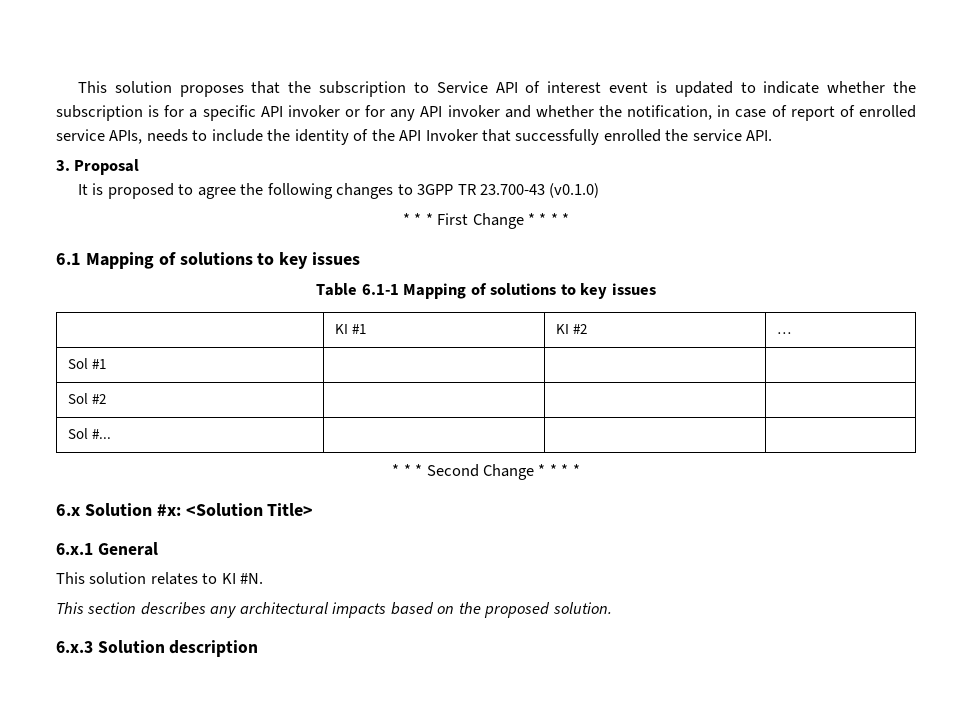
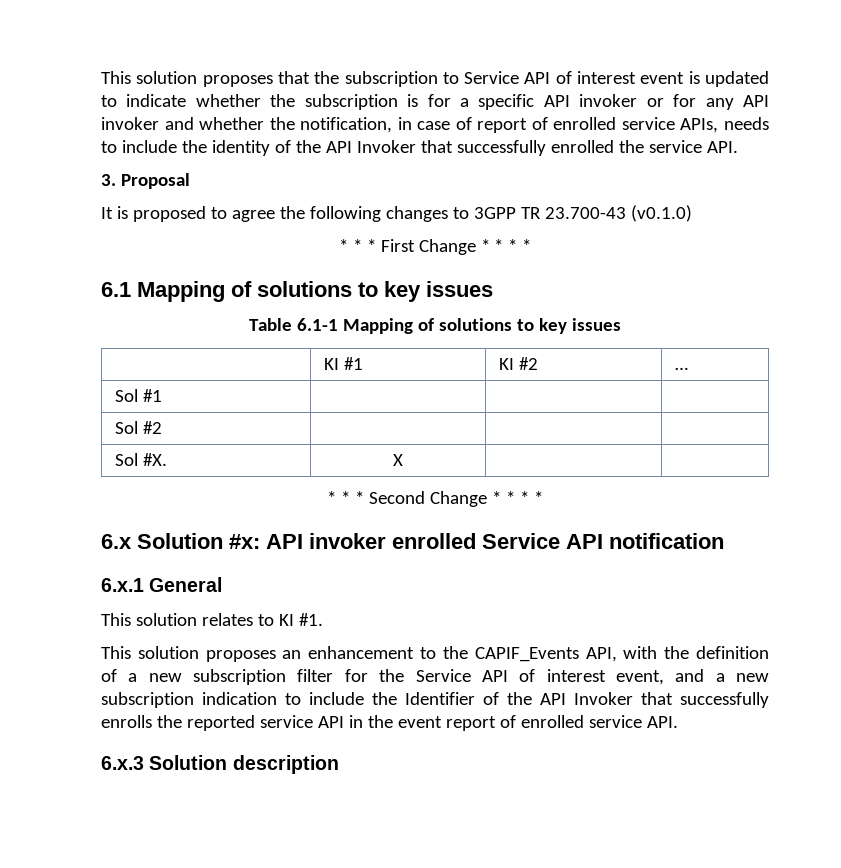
[91,429,111,439] #... | -> [142,453,167,466] [393,454,403,466] #X. | X
[185,503,314,516] <Solution Title> -> [266,533,724,549] API invoker enrolled Service API notification
[240,573,264,584] [56,602,612,618] #N. // This section describes any architectural impacts based on the proposed solution. -> [298,613,323,626] [101,646,770,662] [101,669,770,685] [101,692,769,708] [101,715,678,731] #1. // This solution proposes an enhancement to the CAPIF_Events API, with the definition of a new subscription filter for the Service API of interest event, and a new subscription indication to include the Identifier of the API Invoker that successfully enrolls the reported service API in the event report of enrolled service API.

